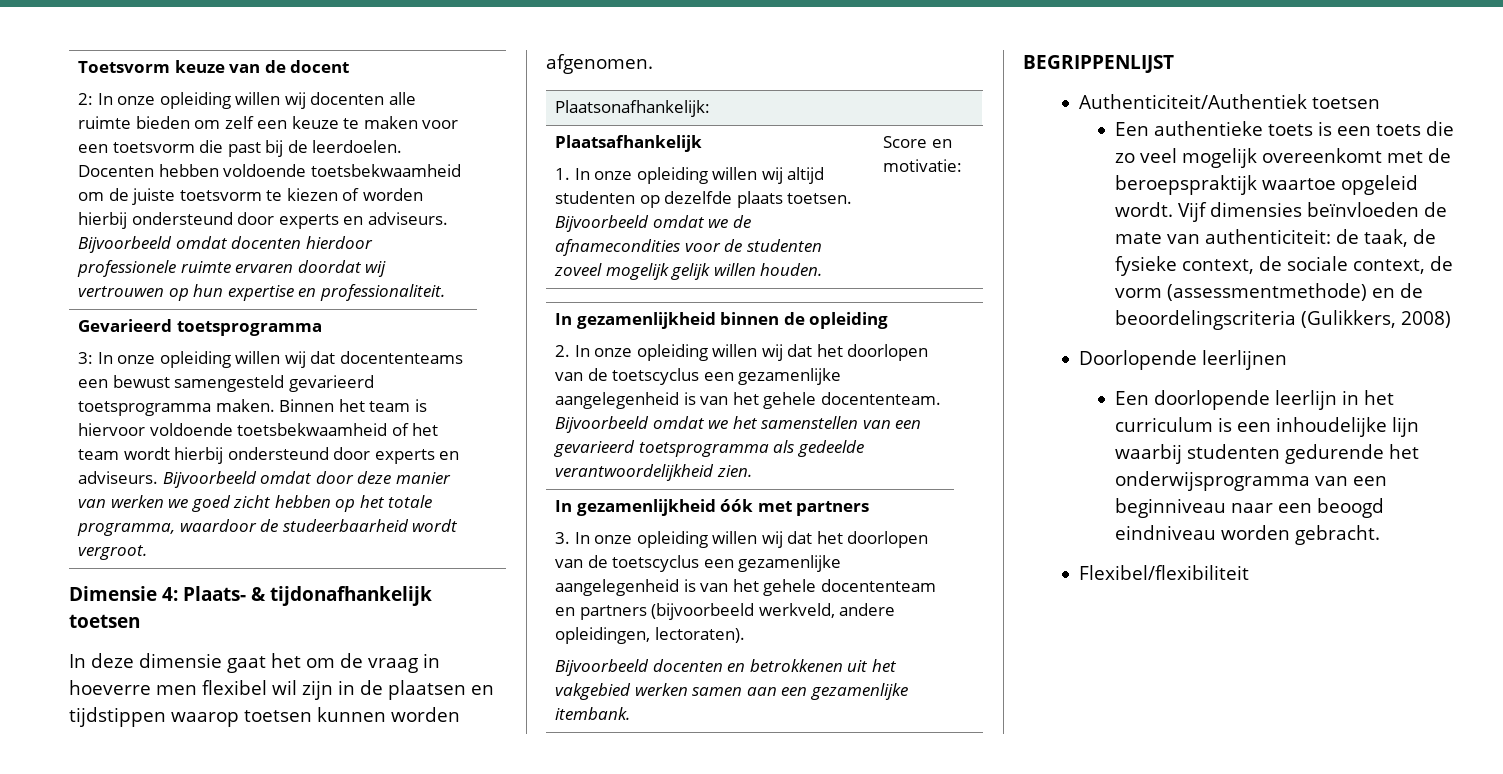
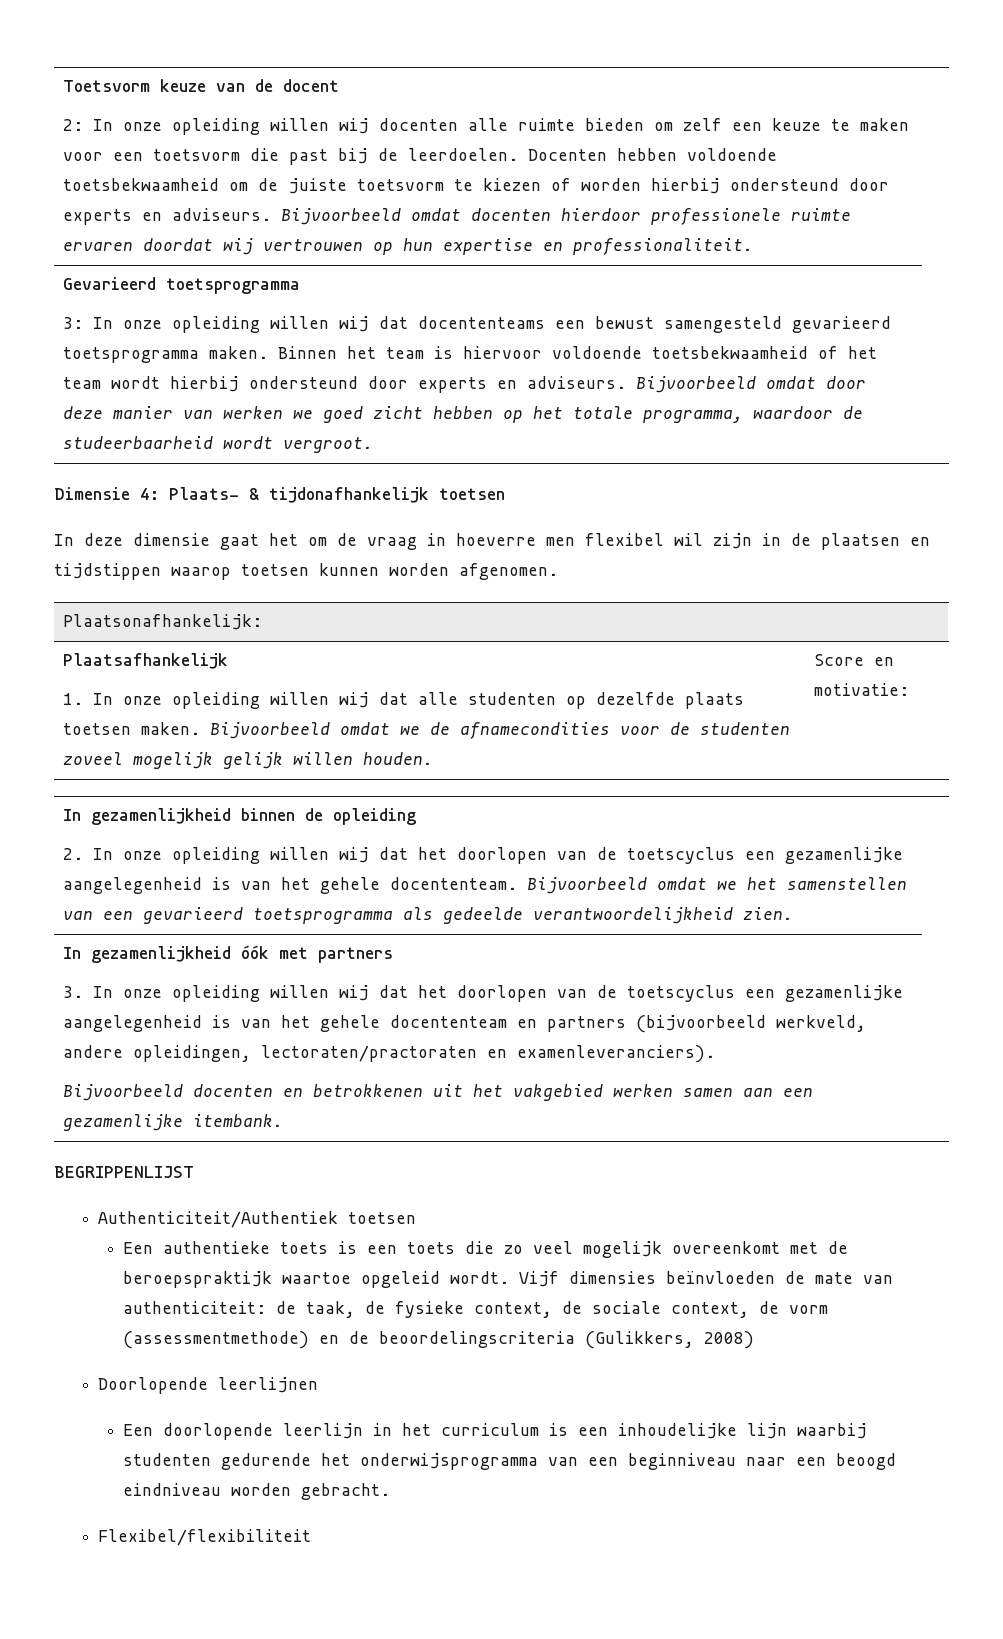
[787,167,825,184] altijd -> [379,692,459,705] dat alle
[787,193,853,204] toetsen. -> [63,722,201,735] toetsen maken.
[654,627,745,643] lectoraten). -> [261,1045,716,1063] lectoraten/practoraten en examenleveranciers).

